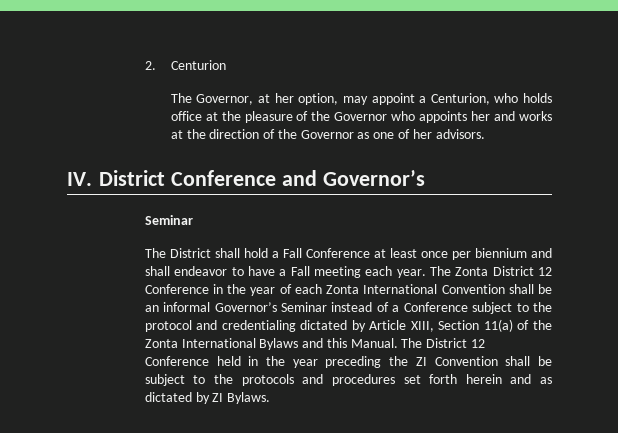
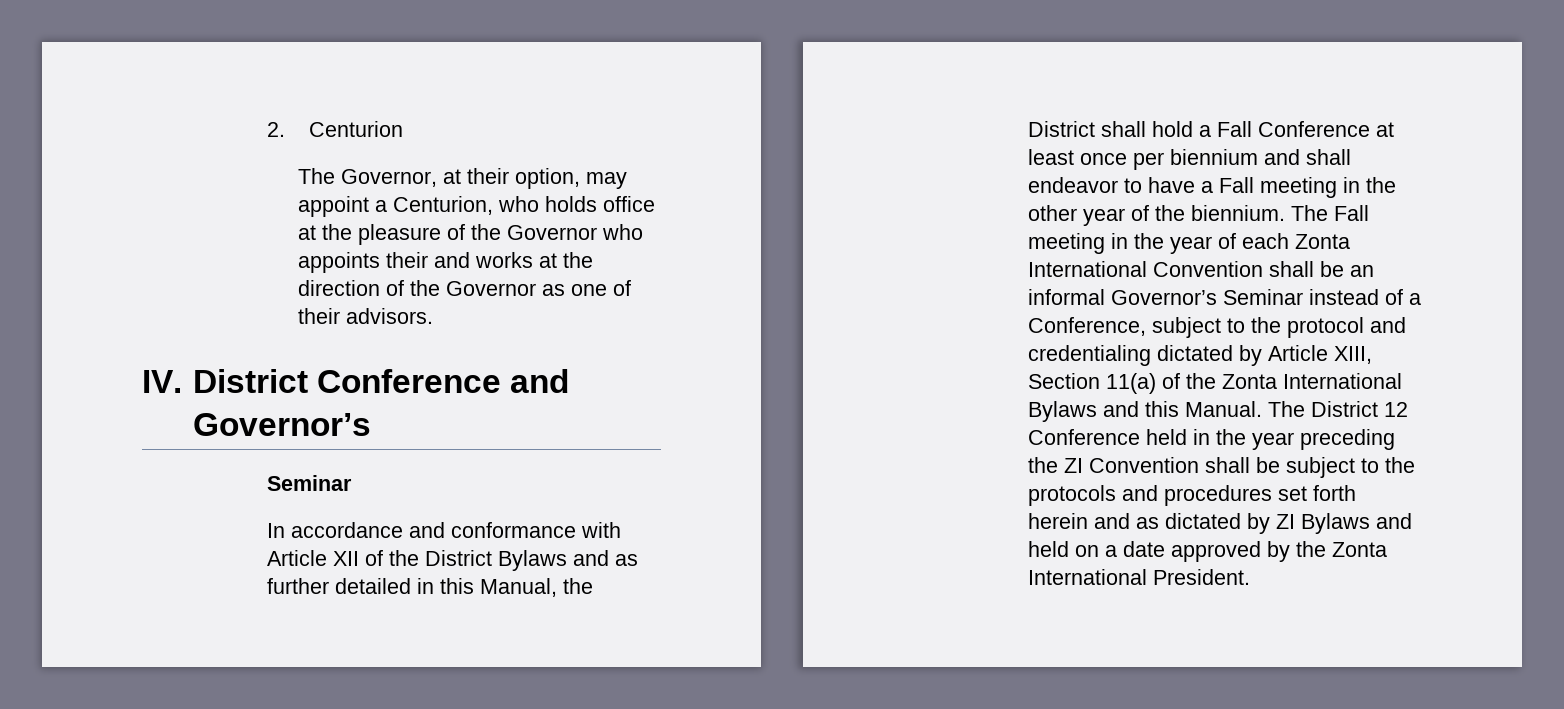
[274,93,294,103] her -> [466,168,509,184] their
[471,111,491,121] her -> [385,252,428,268] their
[412,129,432,139] her -> [297,308,340,324] their
[144,248,166,258] The -> [267,522,622,538] [267,550,639,571] [267,578,594,597] In accordance and conformance with Article XII of the District Bylaws and as further detailed in this Manual, the
[365,266,552,278] [144,284,209,294] each year. The Zonta District 12 Conference -> [1343,177,1397,193] [1028,205,1370,226] [1028,233,1106,254] in the other year of the biennium. The Fall meeting
[403,302,468,312] Conference -> [1028,317,1147,336] Conference,
[227,392,271,404] Bylaws. -> [1301,513,1413,534] [1028,541,1388,562] [1028,569,1251,585] Bylaws and held on a date approved by the Zonta International President.

